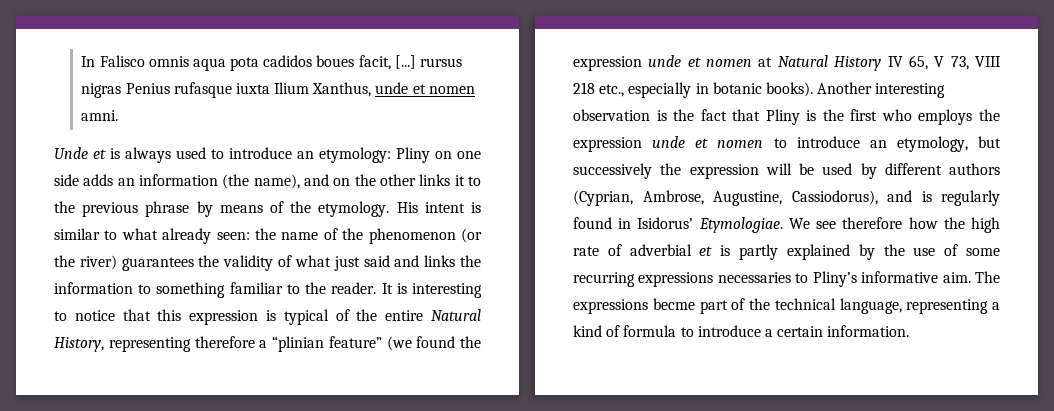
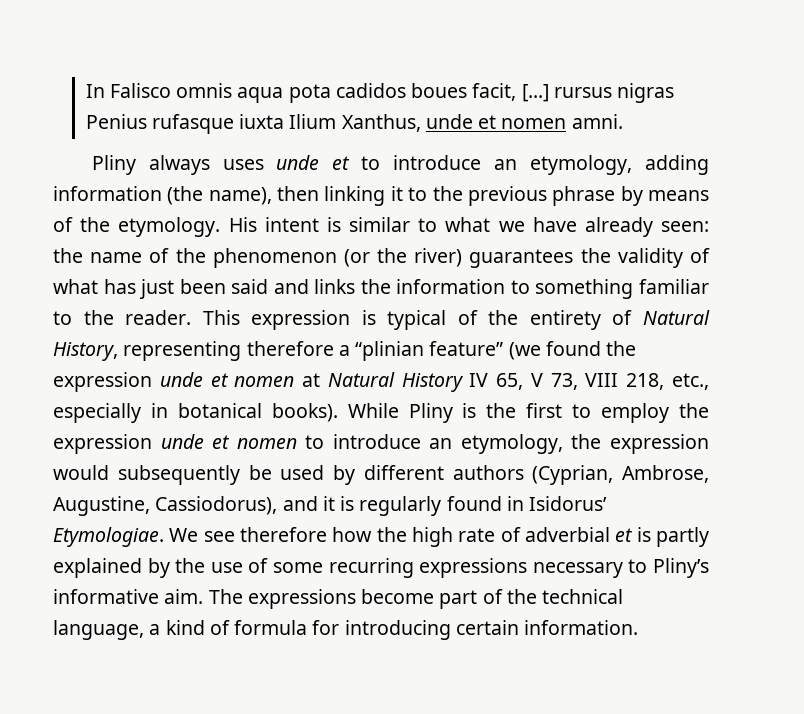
[54,147,481,163] [54,174,451,189] Unde et is always used to introduce an etymology: Pliny on one side adds an information (the name), and on the other links -> [91,155,709,175] [53,186,386,206] Pliny always uses unde et to introduce an etymology, adding information (the name), then linking
(158, 234) none -> [498,217,577,232] we have
[333,256,360,271] just -> [103,279,226,299] has just been
[381,283,482,298] [54,309,182,321] It is interesting to notice that this -> [202,310,240,325] This
[385,310,424,321] entire -> [529,310,633,330] entirety of
[573,82,595,94] 218 -> [626,373,665,390] 218,
[712,82,946,98] [573,109,761,121] botanic books). Another interesting observation is the fact that -> [177,403,399,422] botanical books). While
[881,109,973,125] who employs -> [572,403,670,423] to employ
[978,136,1001,148] [573,163,792,179] but successively the expression will -> [571,434,709,454] [53,465,240,485] the expression would subsequently
(912, 196) none -> [322,496,335,511] it
[717,272,791,283] necessaries -> [532,562,623,578] necessary
[652,298,695,310] becme -> [361,589,435,604] become
[906,299,989,314] representing -> (144, 630) none
[680,325,773,337] to introduce a -> [312,620,451,640] for introducing

